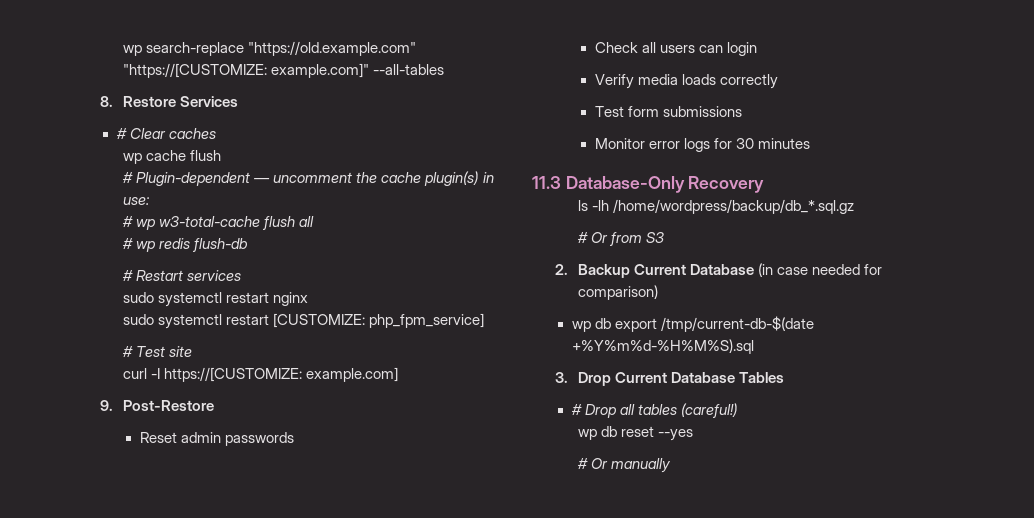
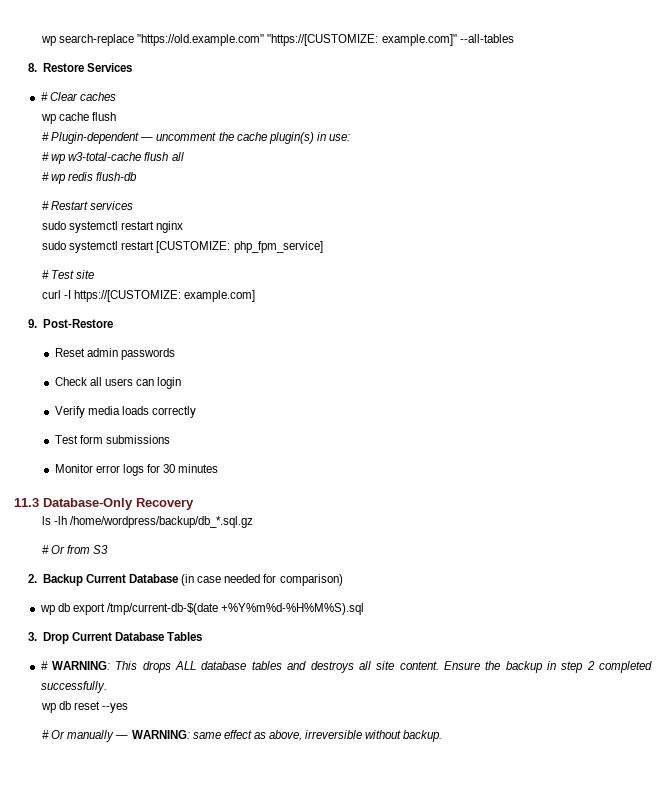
[584,403,737,418] Drop all tables (careful!) -> [52,661,653,673] [40,681,107,693] WARNING: This drops ALL database tables and destroys all site content. Ensure the backup in step 2 completed successfully.
(672, 465) none -> [115,730,443,742] — WARNING: same effect as above, irreversible without backup.

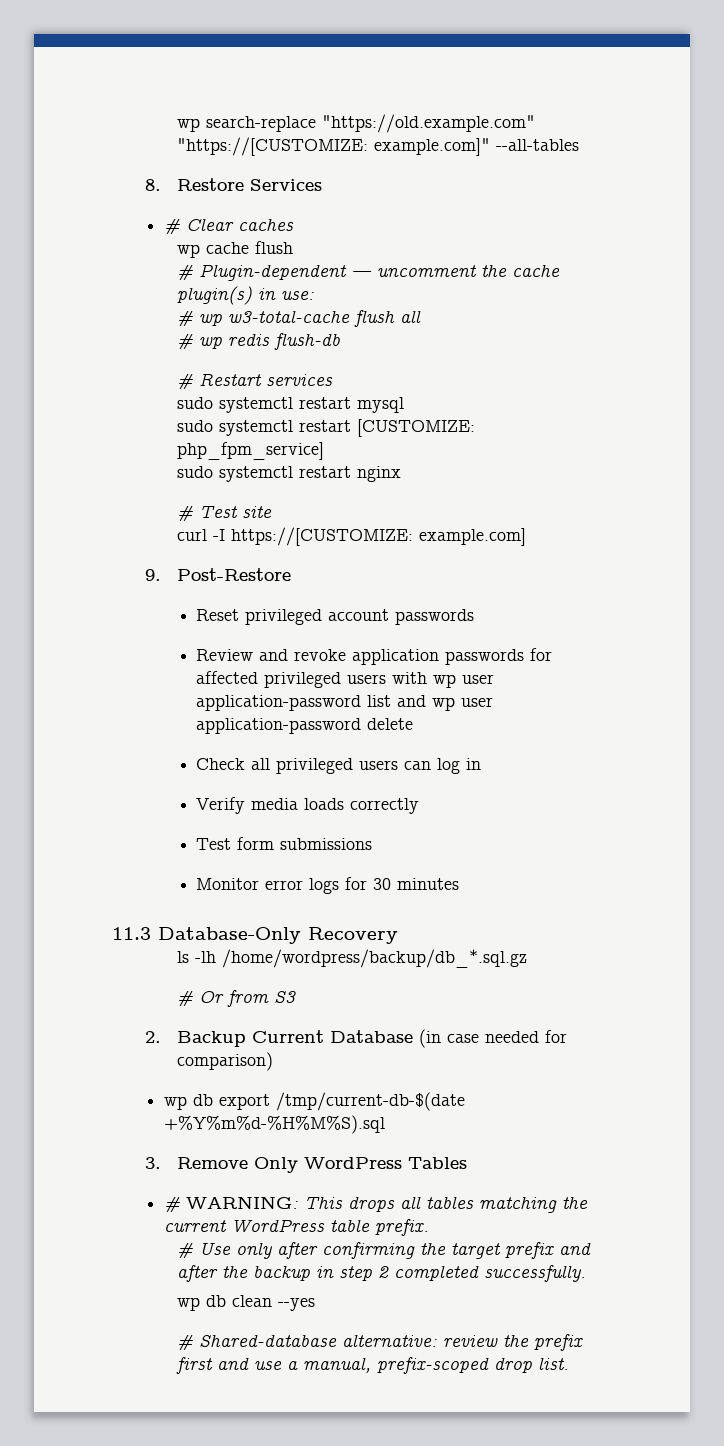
[156,221,184,233] nginx -> [357,397,405,413] mysql
(323, 247) none -> [177,466,402,482] // sudo systemctl restart nginx
[86,348,175,360] admin passwords -> [245,609,475,625] [196,648,553,665] [196,671,495,688] [196,695,494,711] [196,718,414,734] privileged account passwords // Review and revoke application passwords for affected privileged users with wp user application-password list and wp user application-password delete
(102, 381) none -> [276,758,354,774] privileged
[157,377,182,389] login -> [437,758,482,774] log in
[42,632,165,644] Drop Current Database -> [177,1157,403,1173] Remove Only WordPress
[175,661,480,673] ALL database tables and destroys all site content. Ensure -> [399,1196,588,1213] [163,1219,429,1236] [177,1242,592,1259] [177,1265,219,1282] all tables matching the current WordPress table prefix. // # Use only after confirming the target prefix and after
[74,701,101,710] reset -> [232,1295,273,1307] clean
[51,730,443,742] Or manually — WARNING: same effect as above, irreversible without backup. -> [199,1334,584,1351] [176,1357,570,1374] Shared-database alternative: review the prefix first and use a manual, prefix-scoped drop list.

